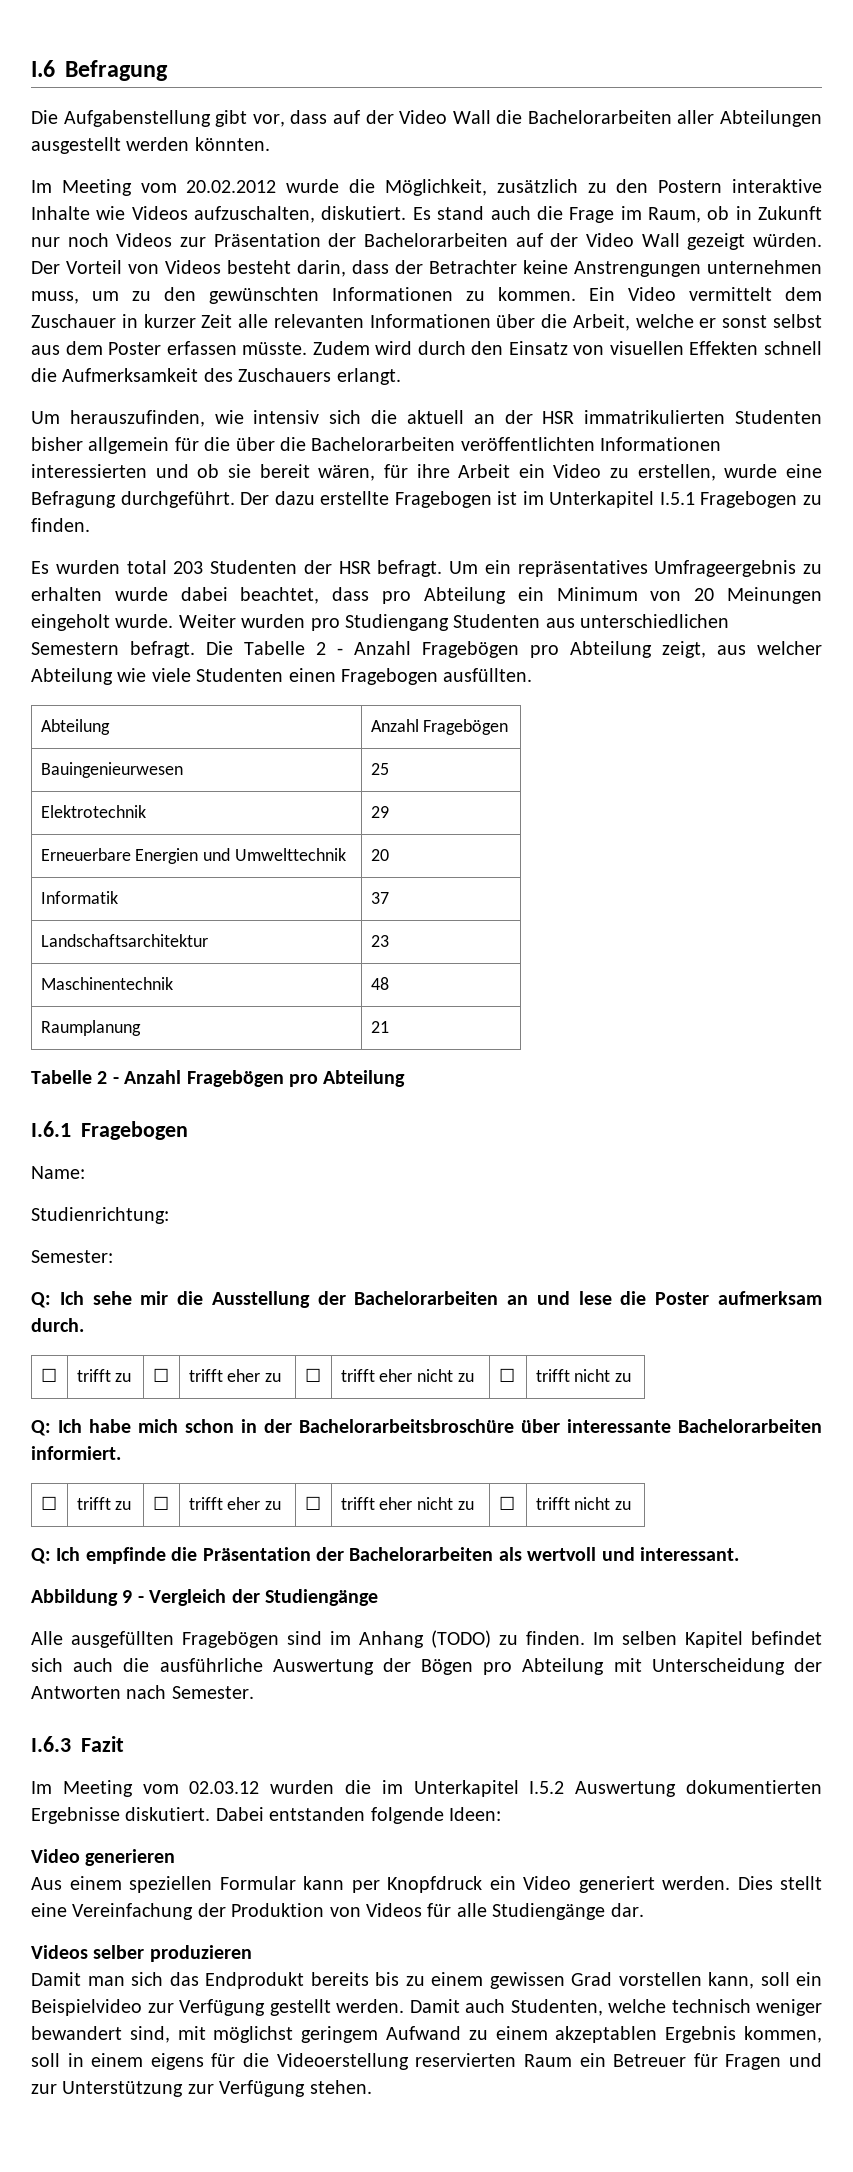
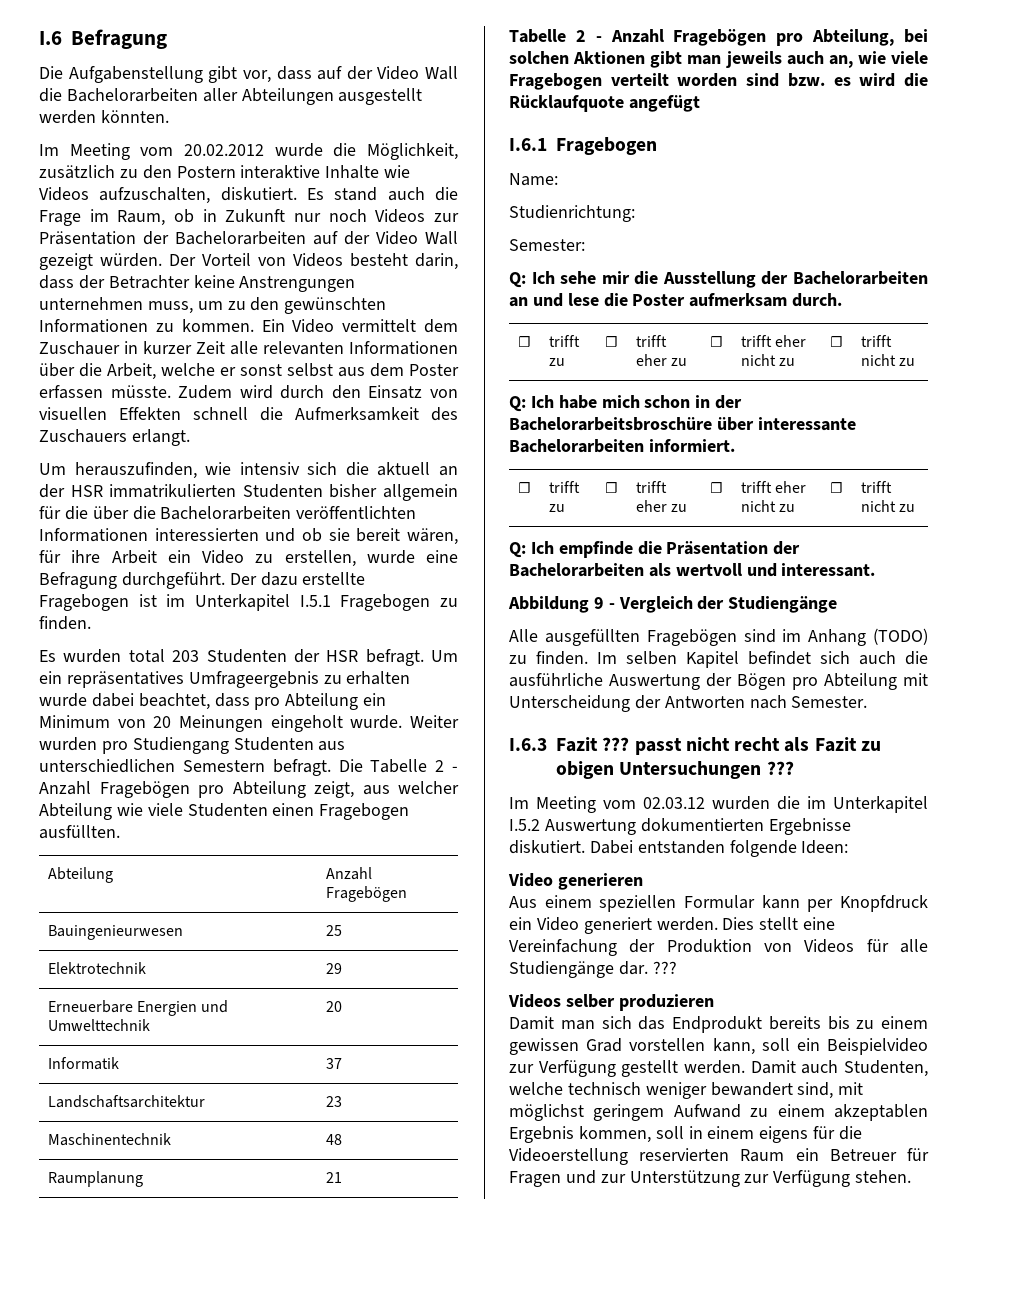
[323,1070,406,1087] Abteilung -> [812,29,929,46] [509,51,928,68] [509,73,928,90] [509,95,700,112] Abteilung, bei solchen Aktionen gibt man jeweils auch an, wie viele Fragebogen verteilt worden sind bzw. es wird die Rücklaufquote angefügt
(124, 1744) none -> [602,737,881,755] [556,761,794,779] ??? passt nicht recht als Fazit zu obigen Untersuchungen ???
(644, 1910) none -> [652,961,677,974] ???

